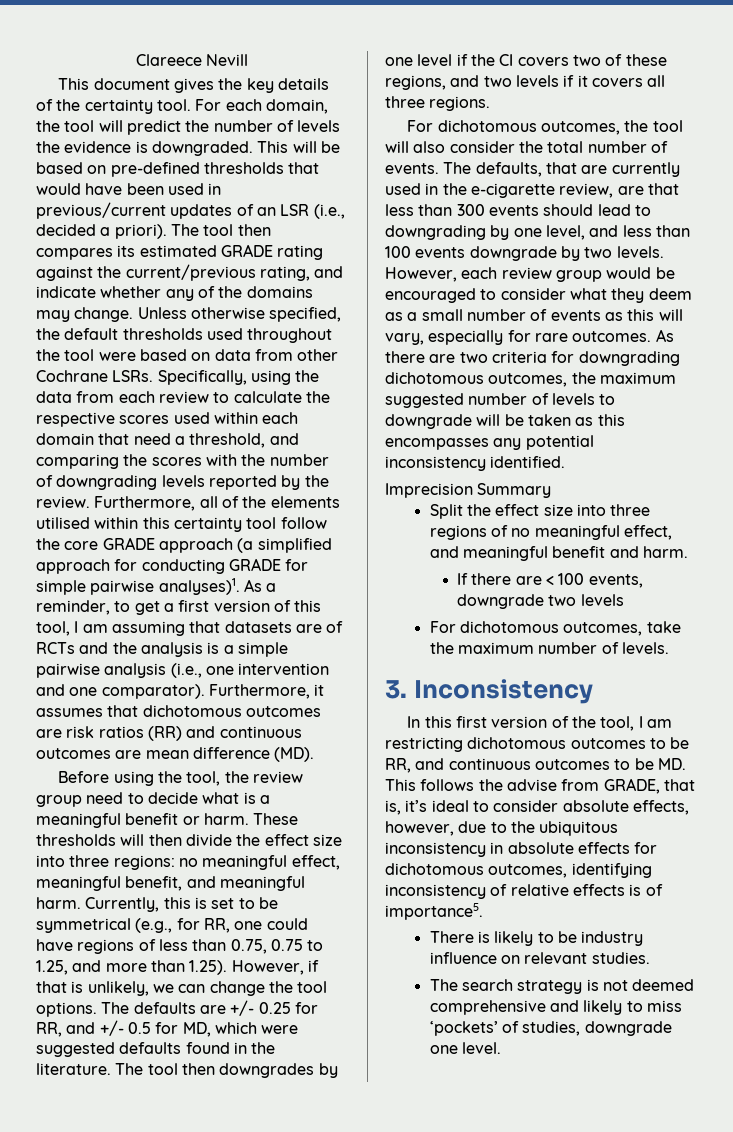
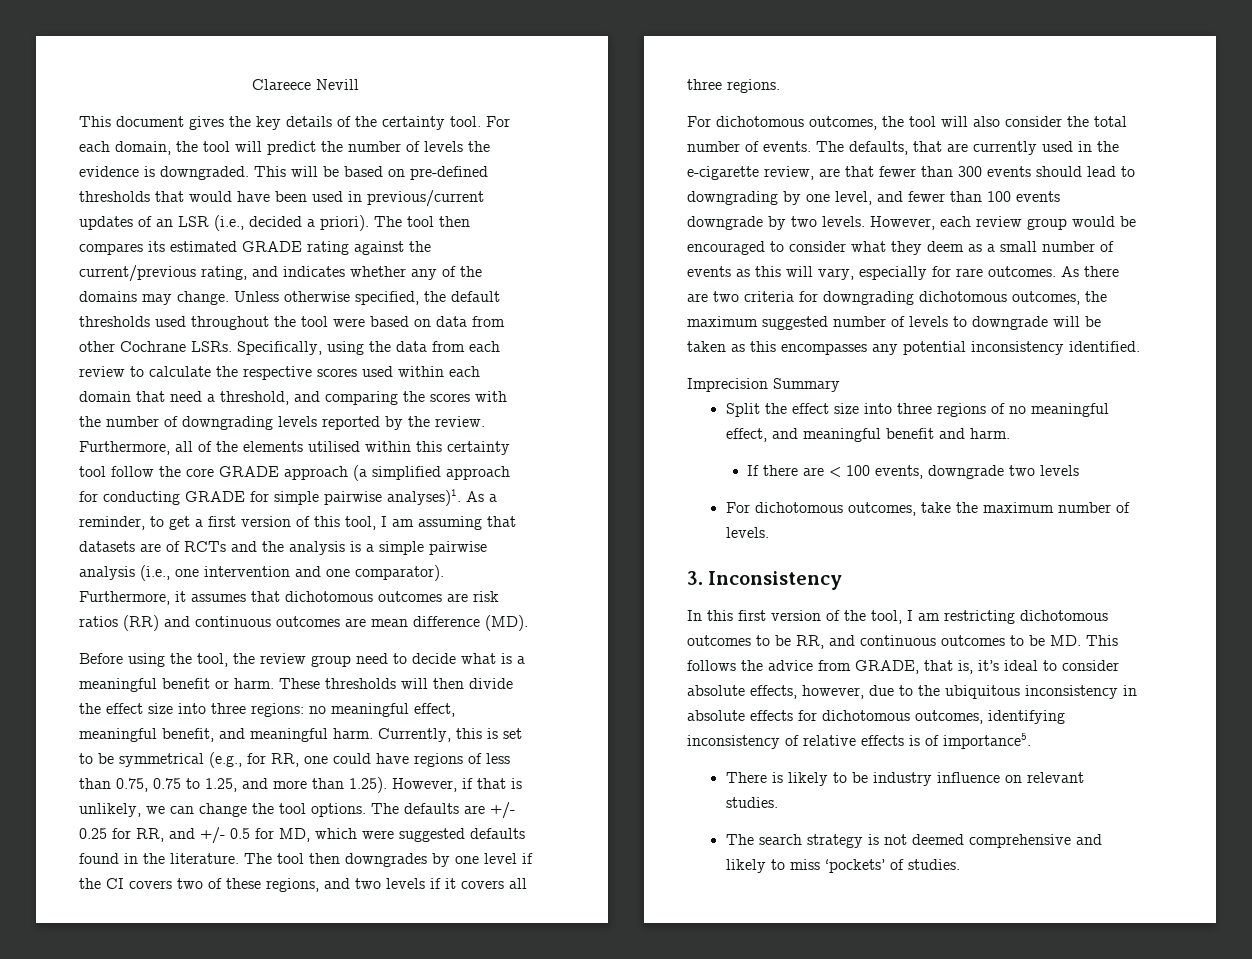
[36,286,96,298] indicate -> [283,266,345,277] indicates
[385,204,414,216] less -> [879,166,916,177] fewer
[622,225,652,237] less -> [908,191,945,202] fewer
[506,779,557,791] advise -> [768,660,813,671] advice
[522,1021,672,1036] [429,1042,502,1054] studies, downgrade one level. -> [907,859,960,870] studies.

